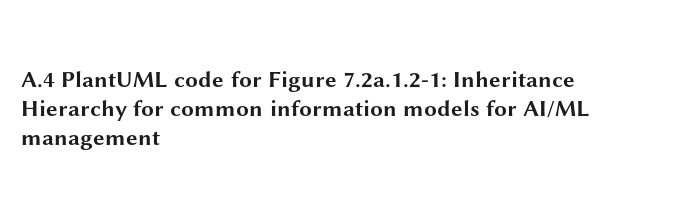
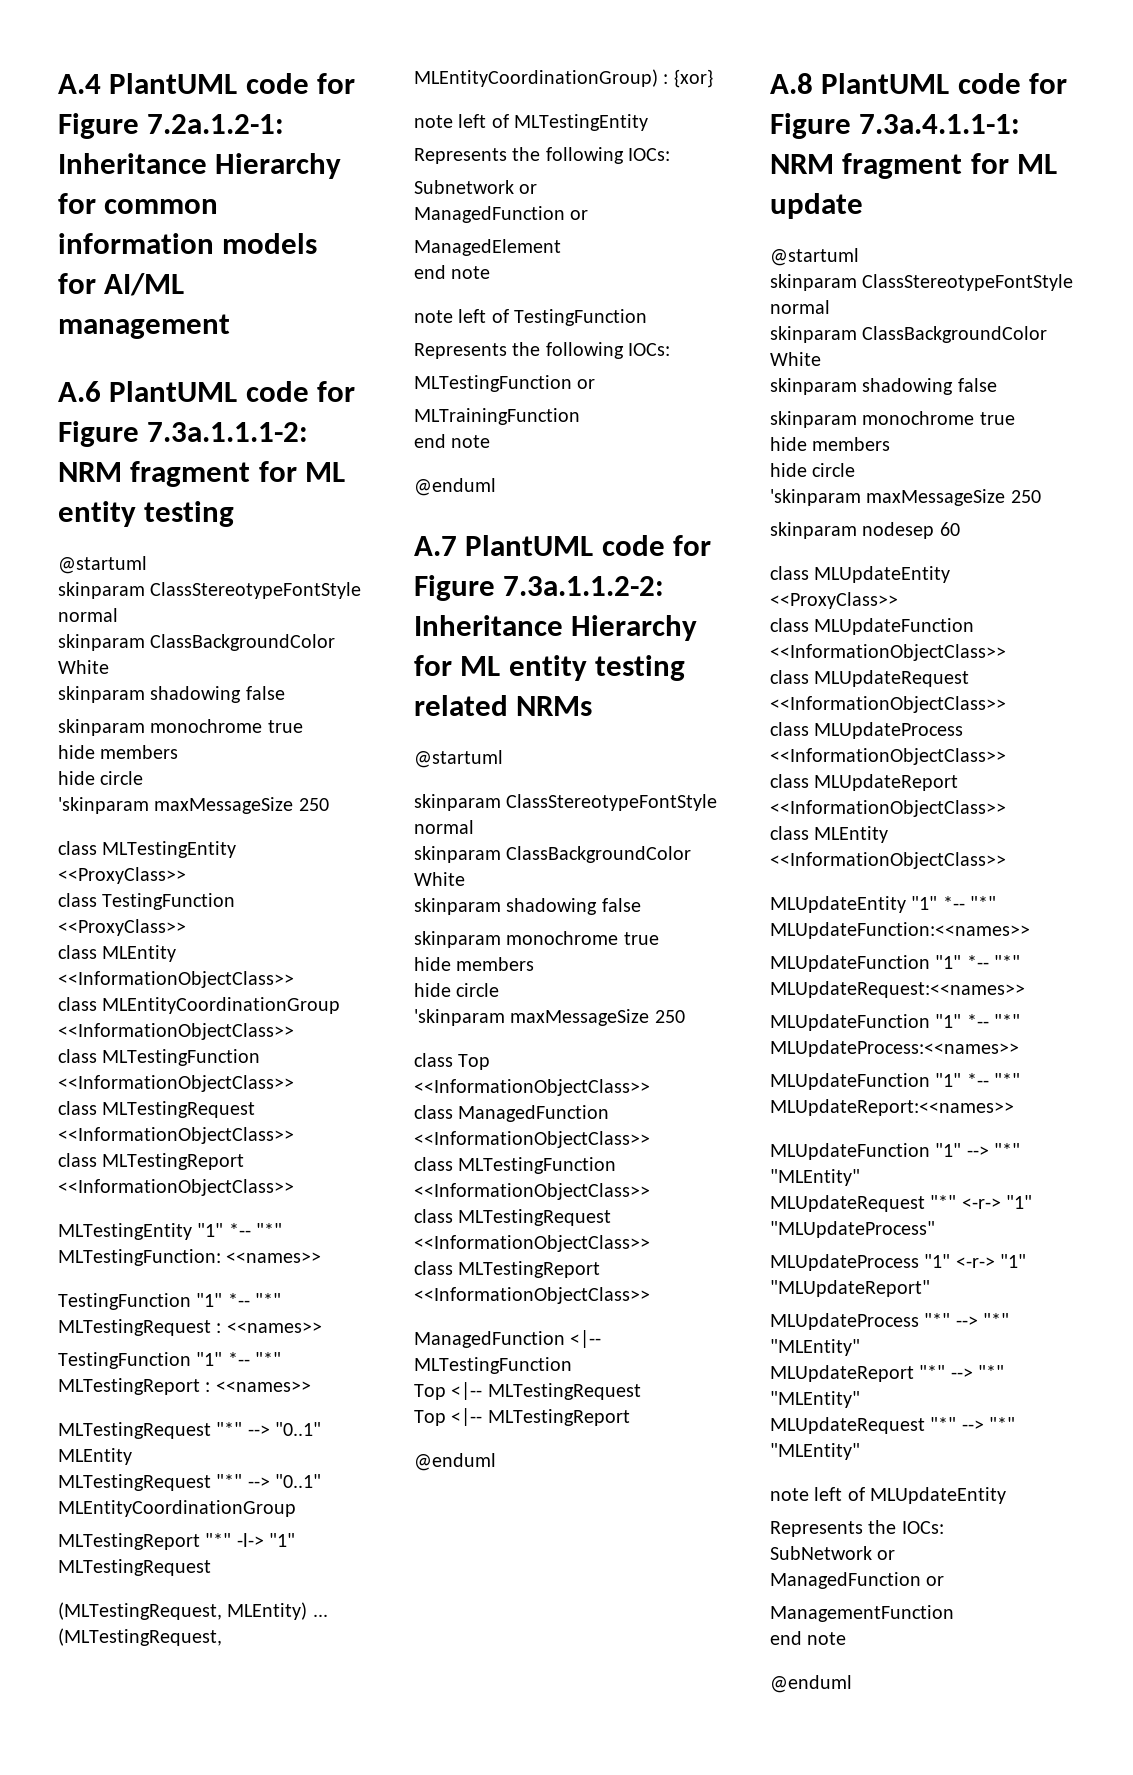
(160, 140) none -> [58,381,356,402] [58,421,309,447] [58,461,346,487] [58,501,235,527] [58,556,147,574] [58,582,362,599] [58,608,118,622] [58,634,336,651] [58,660,109,674] [58,686,285,703] [58,719,303,736] [58,745,179,759] [58,771,144,785] [58,797,329,814] [58,841,237,858] [58,867,186,884] [58,893,236,910] [58,919,186,936] [58,945,177,962] [58,971,294,988] [58,997,341,1014] [58,1023,294,1040] [58,1049,261,1066] [58,1075,294,1092] [58,1101,256,1118] [58,1127,294,1144] [58,1153,245,1170] [58,1179,294,1196] [58,1223,283,1240] [58,1249,322,1266] [58,1293,282,1310] [58,1319,322,1336] [58,1352,282,1369] [58,1378,311,1395] [58,1422,322,1439] [58,1448,132,1465] [58,1474,322,1491] [58,1500,296,1517] [58,1533,296,1550] [58,1559,211,1576] [58,1602,328,1620] [58,1628,222,1646] [414,69,713,88] [414,114,649,131] [414,147,671,164] [414,180,538,194] [414,206,589,223] [414,239,561,256] [414,265,491,279] [414,309,648,326] [414,342,671,359] [414,375,596,392] [414,408,580,425] [414,434,491,448] [414,478,496,496] [414,535,712,556] [414,575,665,601] [414,615,698,641] [414,655,686,681] [414,695,593,716] [414,750,503,768] [414,794,718,811] [414,820,474,834] [414,846,692,863] [414,872,465,886] [414,898,641,915] [414,931,659,948] [414,957,535,971] [414,983,500,997] [414,1009,685,1026] [414,1053,491,1070] [414,1079,650,1096] [414,1105,610,1122] [414,1131,650,1148] [414,1157,617,1174] [414,1183,650,1200] [414,1209,612,1226] [414,1235,650,1252] [414,1261,601,1278] [414,1287,650,1304] [414,1330,602,1348] [414,1357,572,1374] [414,1382,641,1400] [414,1408,630,1426] [414,1453,496,1471] [770,73,1068,94] [770,113,1021,139] [770,153,1058,179] [770,193,863,219] [770,248,859,266] [770,274,1074,291] [770,300,830,314] [770,326,1048,343] [770,352,821,366] [770,378,997,395] [770,411,1015,428] [770,437,891,451] [770,463,856,477] [770,489,1041,506] [770,522,960,539] [770,566,951,583] [770,592,898,609] [770,618,975,635] [770,644,1006,661] [770,670,970,687] [770,696,1006,713] [770,722,964,739] [770,748,1006,765] [770,774,959,791] [770,800,1006,817] [770,826,889,843] [770,852,1006,869] [770,896,997,913] [770,922,1030,939] [770,955,1021,972] [770,981,1025,998] [770,1014,1021,1031] [770,1040,1019,1057] [770,1073,1021,1090] [770,1099,1014,1116] [770,1143,1021,1160] [770,1169,860,1186] [770,1195,1033,1212] [770,1221,935,1238] [770,1254,1027,1271] [770,1280,930,1297] [770,1313,1010,1330] [770,1339,860,1356] [770,1365,1005,1382] [770,1391,860,1408] [770,1417,1016,1434] [770,1443,860,1460] [770,1487,1007,1504] [770,1520,944,1537] [770,1546,896,1560] [770,1572,945,1589] [770,1605,954,1622] [770,1631,847,1645] [770,1675,852,1693] // A.6 PlantUML code for Figure 7.3a.1.1.1-2: NRM fragment for ML entity testing // @startuml // skinparam ClassStereotypeFontStyle normal // skinparam ClassBackgroundColor White // skinparam shadowing false // skinparam monochrome true // hide members // hide circle // 'skinparam maxMessageSize 250 // class MLTestingEntity <<ProxyClass>> // class TestingFunction <<ProxyClass>> // class MLEntity <<InformationObjectClass>> // class MLEntityCoordinationGroup <<InformationObjectClass>> // class MLTestingFunction <<InformationObjectClass>> // class MLTestingRequest <<InformationObjectClass>> // class MLTestingReport <<InformationObjectClass>> // MLTestingEntity "1" *-- "*" MLTestingFunction: <<names>> // TestingFunction "1" *-- "*" MLTestingRequest : <<names>> // TestingFunction "1" *-- "*" MLTestingReport : <<names>> // MLTestingRequest "*" --> "0..1" MLEntity // MLTestingRequest "*" --> "0..1" MLEntityCoordinationGroup // MLTestingReport "*" -l-> "1" MLTestingRequest // (MLTestingRequest, MLEntity) ... (MLTestingRequest, MLEntityCoordinationGroup) : {xor} // note left of MLTestingEntity // Represents the following IOCs: // Subnetwork or // ManagedFunction or // ManagedElement // end note // note left of TestingFunction // Represents the following IOCs: // MLTestingFunction or // MLTrainingFunction // end note // @enduml // A.7 PlantUML code for Figure 7.3a.1.1.2-2: Inheritance Hierarchy for ML entity testing related NRMs // @startuml // skinparam ClassStereotypeFontStyle normal // skinparam ClassBackgroundColor White // skinparam shadowing false // skinparam monochrome true // hide members // hide circle // 'skinparam maxMessageSize 250 // class Top <<InformationObjectClass>> // class ManagedFunction <<InformationObjectClass>> // class MLTestingFunction <<InformationObjectClass>> // class MLTestingRequest <<InformationObjectClass>> // class MLTestingReport <<InformationObjectClass>> // ManagedFunction <|-- MLTestingFunction // Top <|-- MLTestingRequest // Top <|-- MLTestingReport // @enduml // A.8 PlantUML code for Figure 7.3a.4.1.1-1: NRM fragment for ML update // @startuml // skinparam ClassStereotypeFontStyle normal // skinparam ClassBackgroundColor White // skinparam shadowing false // skinparam monochrome true // hide members // hide circle // 'skinparam maxMessageSize 250 // skinparam nodesep 60 // class MLUpdateEntity <<ProxyClass>> // class MLUpdateFunction <<InformationObjectClass>> // class MLUpdateRequest <<InformationObjectClass>> // class MLUpdateProcess <<InformationObjectClass>> // class MLUpdateReport <<InformationObjectClass>> // class MLEntity <<InformationObjectClass>> // MLUpdateEntity "1" *-- "*" MLUpdateFunction:<<names>> // MLUpdateFunction "1" *-- "*" MLUpdateRequest:<<names>> // MLUpdateFunction "1" *-- "*" MLUpdateProcess:<<names>> // MLUpdateFunction "1" *-- "*" MLUpdateReport:<<names>> // MLUpdateFunction "1" --> "*" "MLEntity" // MLUpdateRequest "*" <-r-> "1" "MLUpdateProcess" // MLUpdateProcess "1" <-r-> "1" "MLUpdateReport" // MLUpdateProcess "*" --> "*" "MLEntity" // MLUpdateReport "*" --> "*" "MLEntity" // MLUpdateRequest "*" --> "*" "MLEntity" // note left of MLUpdateEntity // Represents the IOCs: // SubNetwork or // ManagedFunction or // ManagementFunction // end note // @enduml

